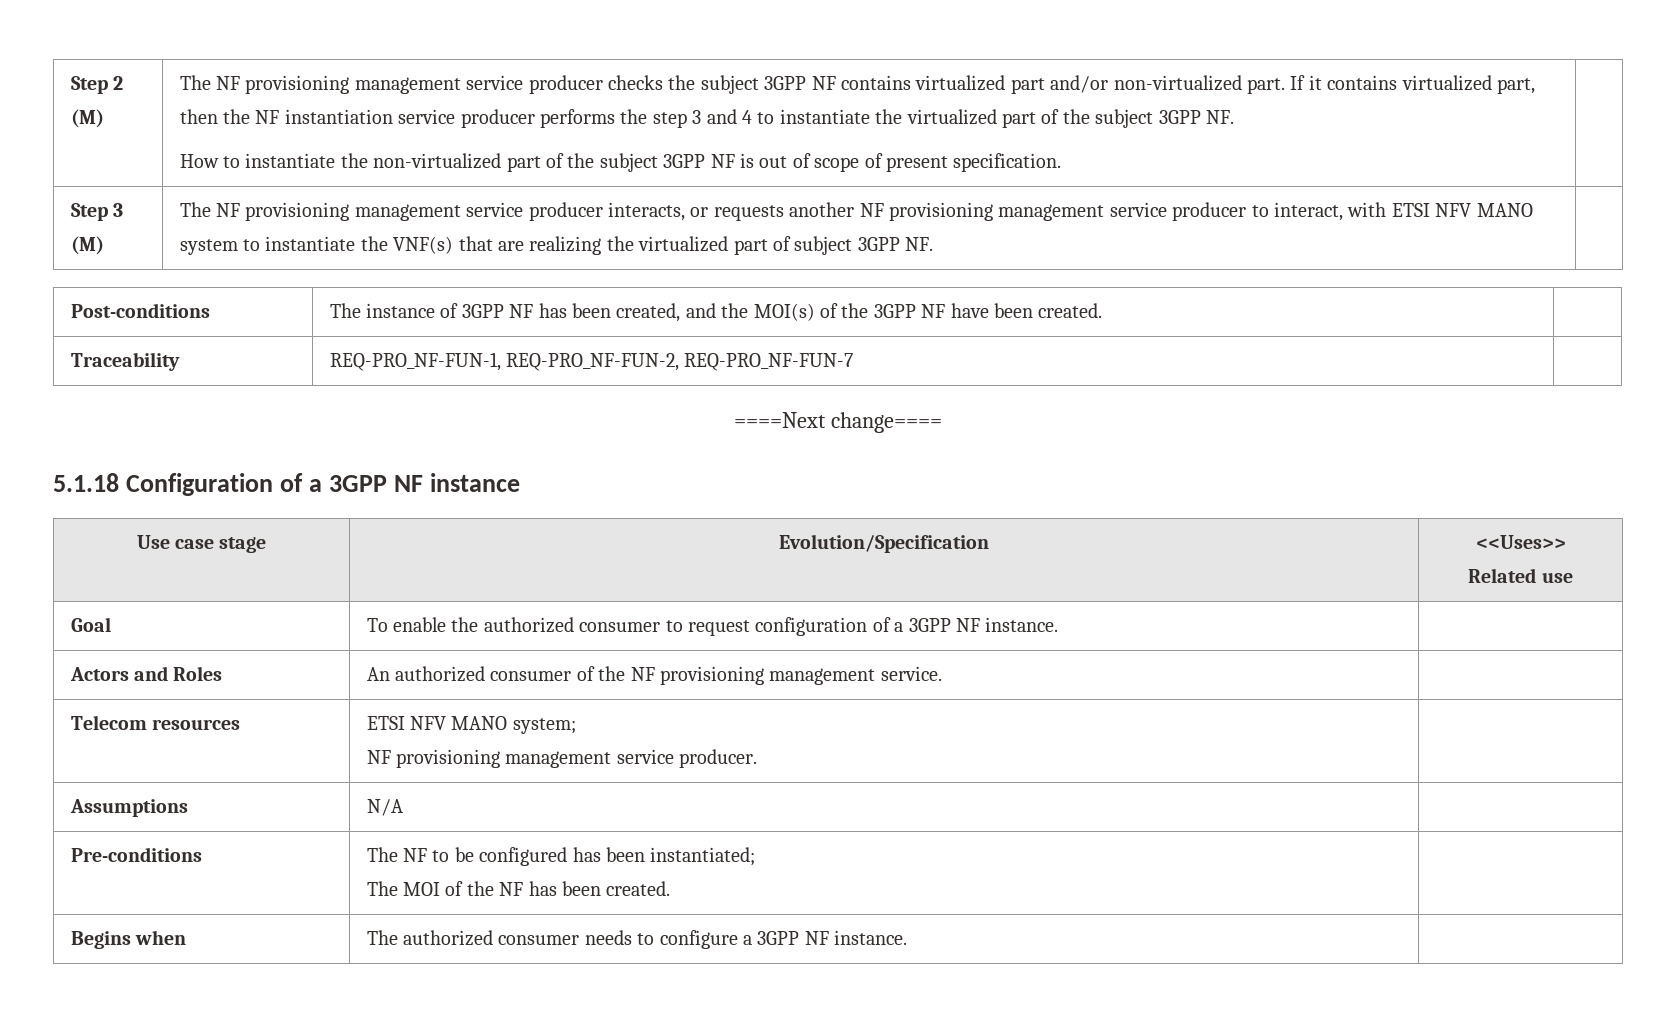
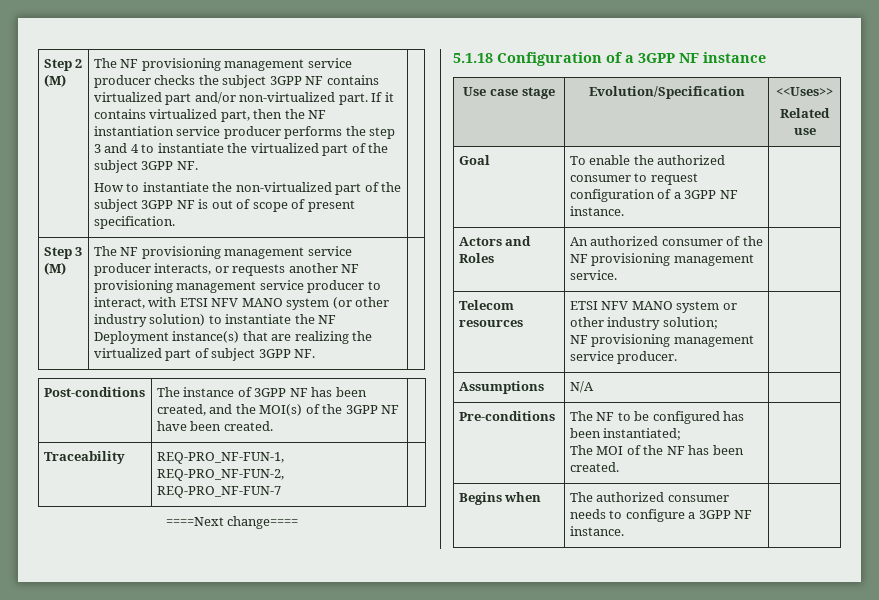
[242,236,454,254] to instantiate the VNF(s) -> [332,297,390,309] [93,314,337,327] [93,331,240,344] (or other industry solution) to instantiate the NF Deployment instance(s)
[512,718,576,734] system; -> [676,301,737,313] [569,317,718,330] system or other industry solution;

